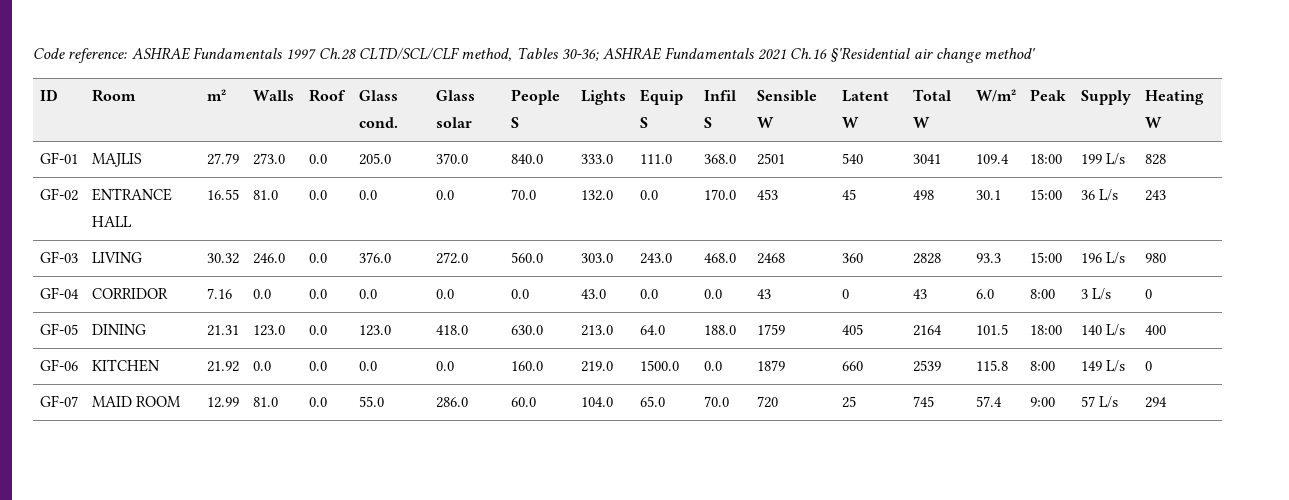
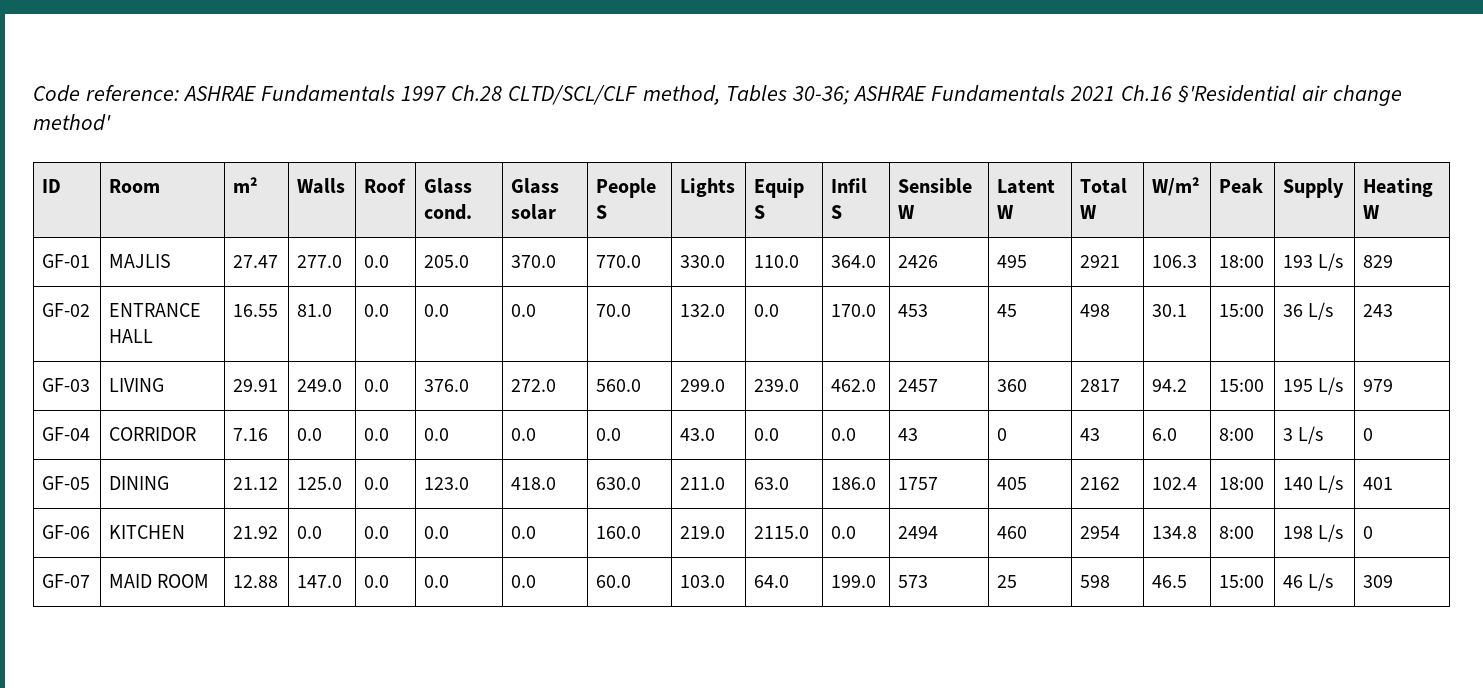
[206,153,239,165] [252,153,285,165] 27.79 | 273.0 -> [233,255,279,268] [297,255,343,268] 27.47 | 277.0
[510,154,543,164] [580,154,613,164] [639,154,672,164] [703,154,736,164] [756,153,785,165] [841,153,863,164] [912,154,941,164] [975,154,1009,164] [1029,154,1062,164] [1080,153,1126,165] [1144,154,1166,165] 840.0 | 333.0 | 111.0 | 368.0 | 2501 | 540 | 3041 | 109.4 | 18:00 | 199 L/s | 828 -> [596,255,642,268] [680,255,726,268] [754,255,800,268] [831,255,877,268] [898,255,939,268] [997,255,1028,268] [1080,255,1121,268] [1152,255,1198,268] [1219,255,1265,268] [1283,253,1344,271] [1363,255,1394,268] 770.0 | 330.0 | 110.0 | 364.0 | 2426 | 495 | 2921 | 106.3 | 18:00 | 193 L/s | 829
[206,253,239,264] [252,253,285,264] 30.32 | 246.0 -> [233,379,279,392] [297,379,343,392] 29.91 | 249.0
[580,253,613,263] [639,253,672,264] [703,253,736,263] [756,253,785,264] 303.0 | 243.0 | 468.0 | 2468 -> [680,379,726,392] [754,379,800,392] [831,379,877,392] [898,379,939,392] 299.0 | 239.0 | 462.0 | 2457
[912,253,941,264] [975,253,1001,263] [1029,252,1062,263] [1080,252,1126,264] [1144,253,1166,263] 2828 | 93.3 | 15:00 | 196 L/s | 980 -> [1080,379,1121,392] [1152,379,1188,392] [1219,379,1265,392] [1283,377,1344,395] [1363,379,1394,392] 2817 | 94.2 | 15:00 | 195 L/s | 979
[206,325,239,336] [252,325,285,336] 21.31 | 123.0 -> [233,477,279,490] [297,477,343,490] 21.12 | 125.0
[580,325,613,336] [639,325,665,335] [703,325,736,335] [756,324,785,335] 213.0 | 64.0 | 188.0 | 1759 -> [680,477,726,490] [754,477,790,490] [831,477,877,490] [898,477,939,490] 211.0 | 63.0 | 186.0 | 1757
[912,325,942,336] [975,324,1008,335] 2164 | 101.5 -> [1080,477,1121,490] [1152,477,1198,490] 2162 | 102.4
[1144,325,1166,335] 400 -> [1363,477,1394,490] 401
[639,360,679,371] [703,361,722,371] [756,360,785,371] [841,361,863,371] [912,360,941,372] [975,360,1008,371] [1029,361,1055,371] [1080,361,1102,371] 1500.0 | 0.0 | 1879 | 660 | 2539 | 115.8 | 8:00 | 149 -> [754,526,810,539] [831,526,857,539] [898,526,939,539] [997,526,1028,539] [1080,526,1121,539] [1152,526,1198,539] [1219,526,1255,539] [1283,526,1314,539] 2115.0 | 0.0 | 2494 | 460 | 2954 | 134.8 | 8:00 | 198
[206,397,239,408] [252,397,278,407] [308,397,327,407] [358,396,384,407] [435,397,468,408] 12.99 | 81.0 | 0.0 | 55.0 | 286.0 -> [233,575,279,588] [297,575,343,588] [364,575,390,588] [424,575,450,588] [511,575,537,588] 12.88 | 147.0 | 0.0 | 0.0 | 0.0
[580,397,613,407] [639,396,665,407] [703,396,729,407] [756,396,778,408] [841,396,856,408] [912,396,934,407] [975,396,1002,407] [1029,397,1055,407] [1080,396,1119,408] [1144,397,1167,408] 104.0 | 65.0 | 70.0 | 720 | 25 | 745 | 57.4 | 9:00 | 57 L/s | 294 -> [680,575,726,588] [754,575,790,588] [831,575,877,588] [898,575,929,588] [997,575,1018,588] [1080,575,1111,588] [1152,575,1188,588] [1219,575,1265,588] [1283,573,1334,591] [1363,575,1394,588] 103.0 | 64.0 | 199.0 | 573 | 25 | 598 | 46.5 | 15:00 | 46 L/s | 309

